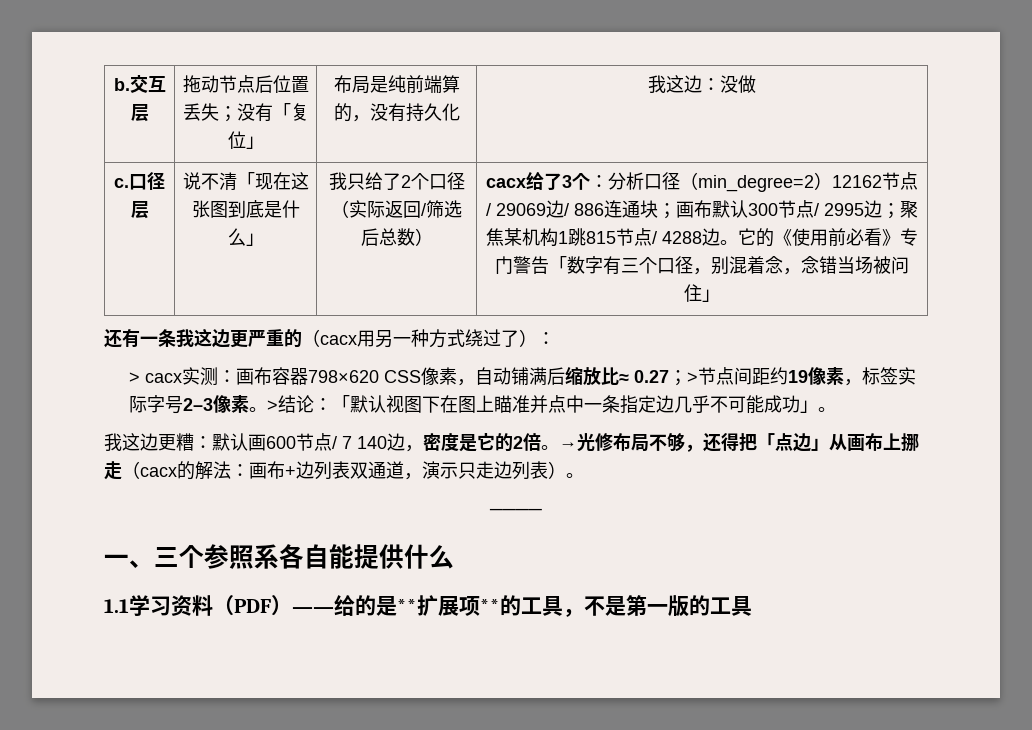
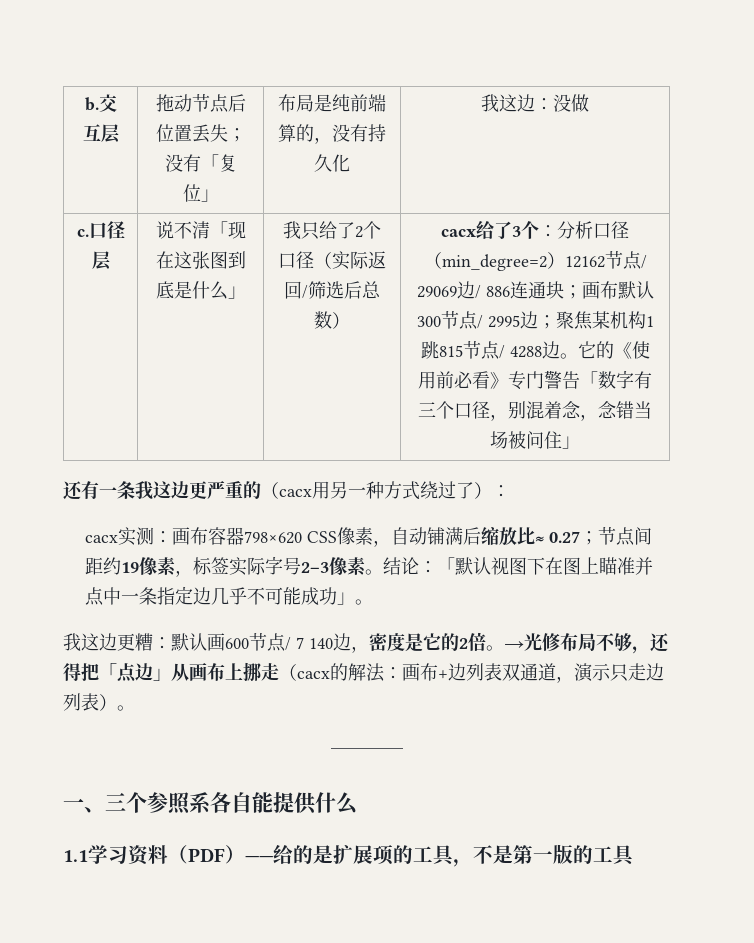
[128,372,140,383] > -> (510, 491) none
[686,372,698,383] > -> (599, 538) none
[266,400,278,411] > -> (384, 572) none
[397,595,500,616] **扩展项** -> [333,845,394,865] 扩展项

